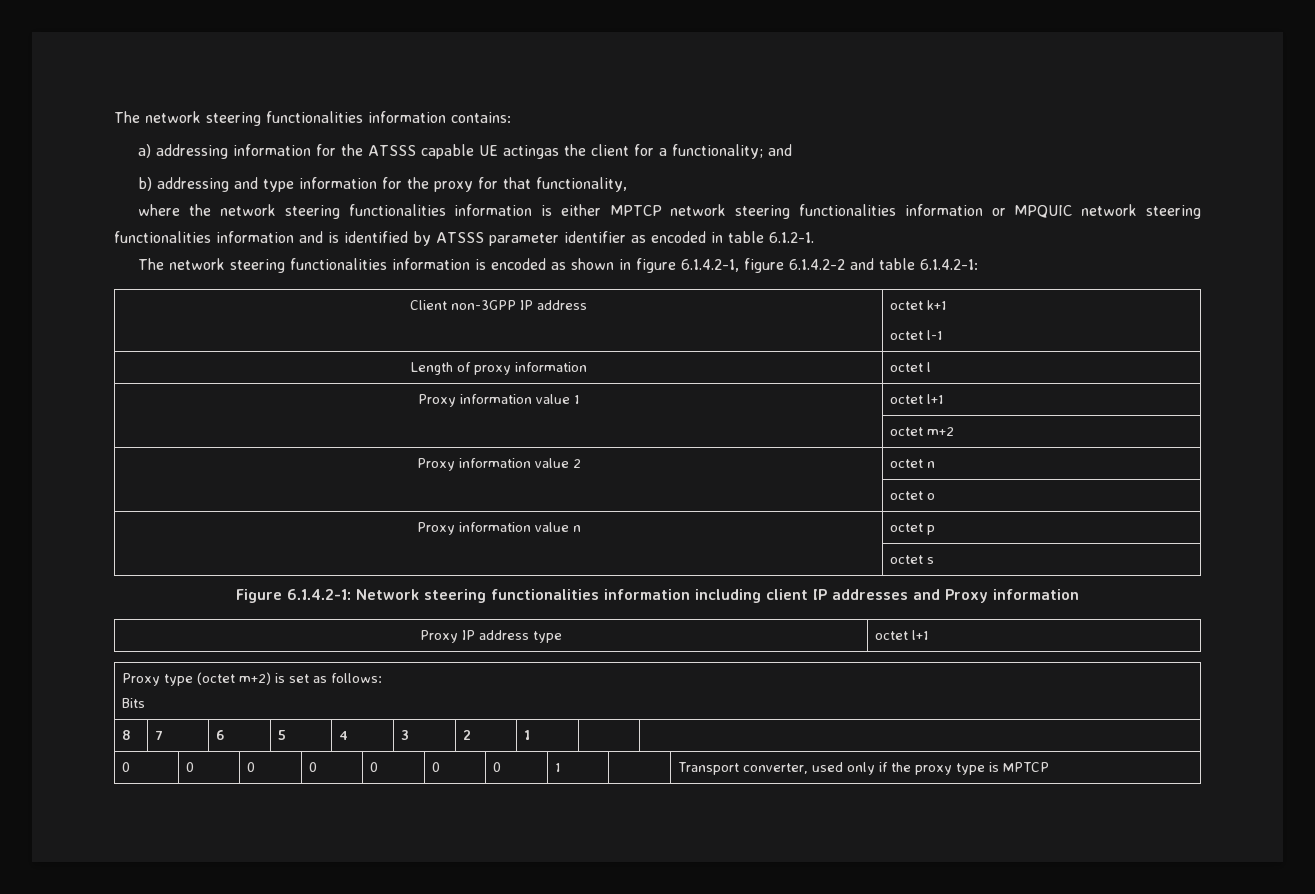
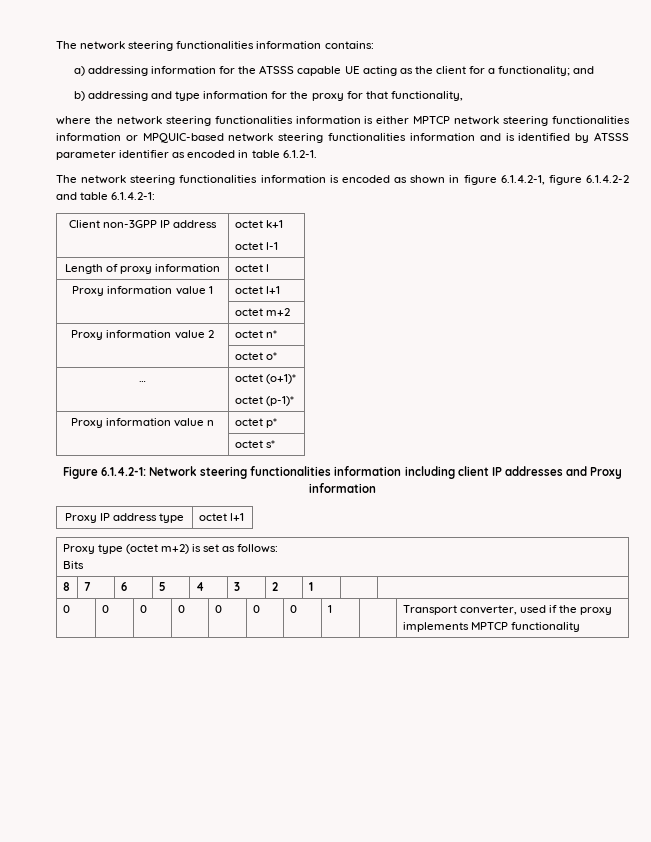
[503,145,560,159] actingas -> [362,66,413,76] acting as
[1014,205,1073,218] MPQUIC -> [142,133,224,143] MPQUIC-based
[926,461,935,468] [889,491,935,500] n // | octet o -> [265,330,277,338] [234,352,277,360] [139,381,146,382] [234,374,296,384] [234,396,294,406] n* // | octet o* // … | octet (o+1)* // octet (p-1)*
[926,525,935,535] [889,555,934,564] p // | octet s -> [265,418,277,428] [234,440,275,448] p* // | octet s*
[846,762,875,775] only -> (546, 609) none
[955,762,1049,775] type is MPTCP -> [402,622,580,632] implements MPTCP functionality

